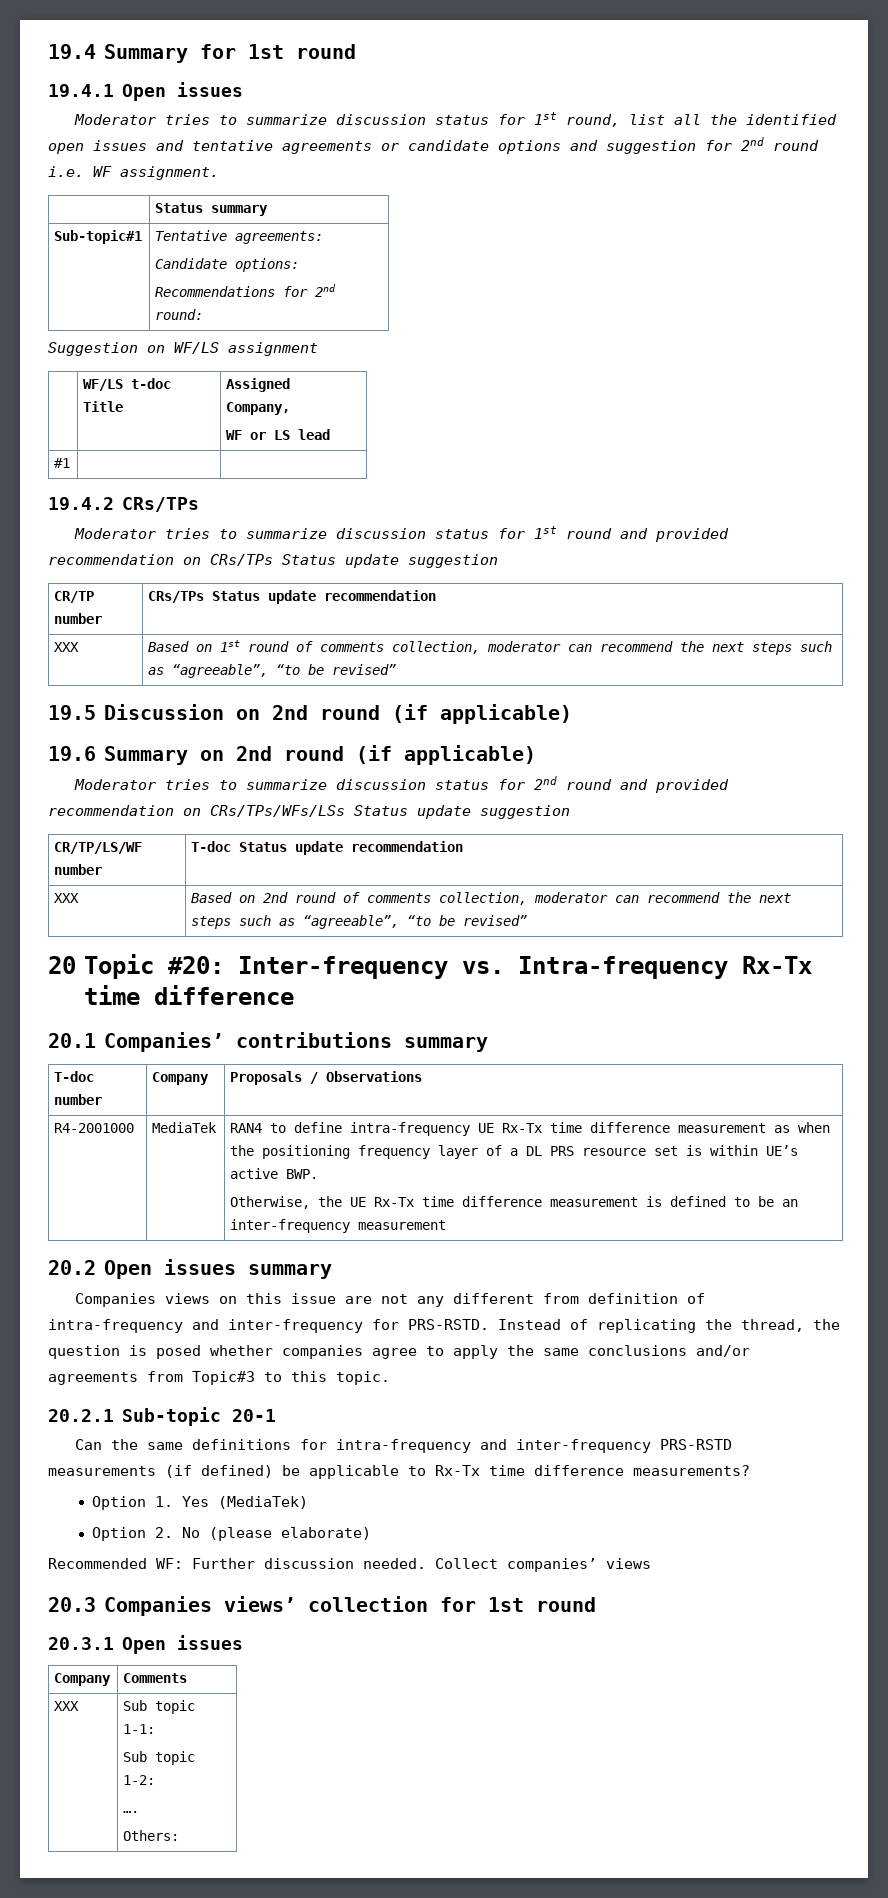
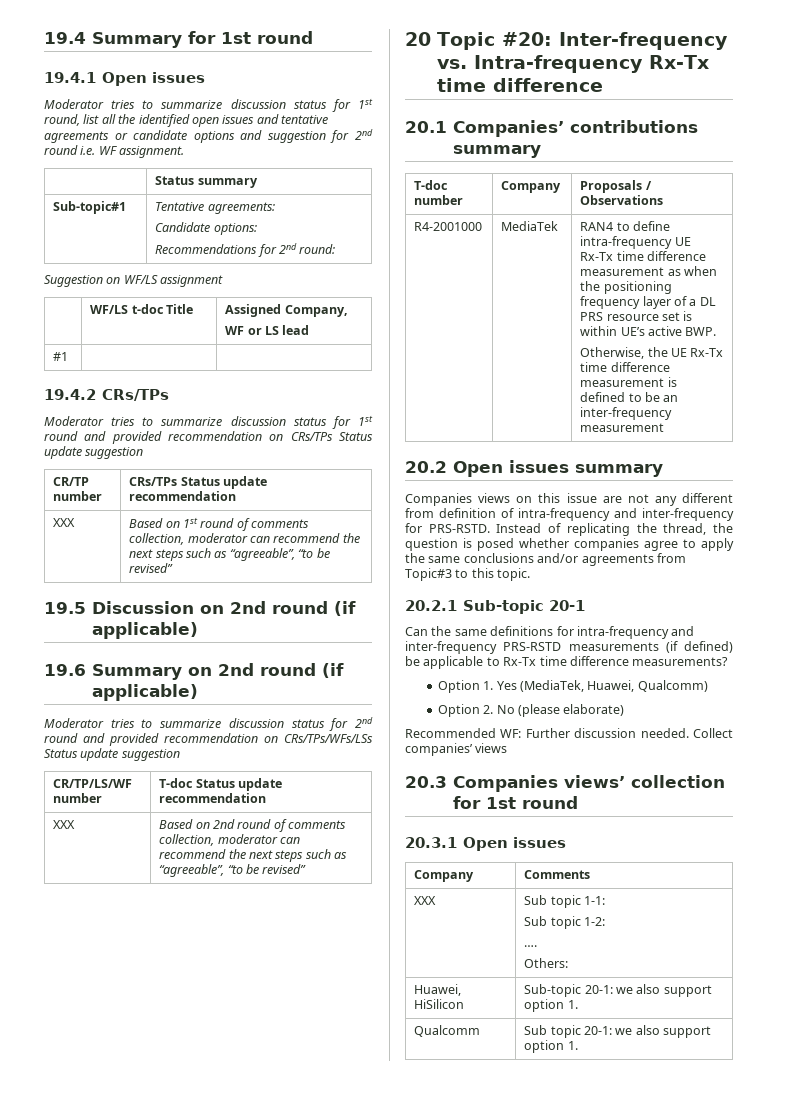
[218,1496,309,1509] (MediaTek) -> [519,680,708,692] (MediaTek, Huawei, Qualcomm)
(180, 1835) none -> [414,984,462,996] [414,999,465,1009] [524,984,712,997] [524,999,578,1012] [414,1025,481,1037] [524,1025,712,1038] [524,1040,578,1053] // Huawei, HiSilicon | Sub-topic 20-1: we also support option 1. // Qualcomm | Sub topic 20-1: we also support option 1.

